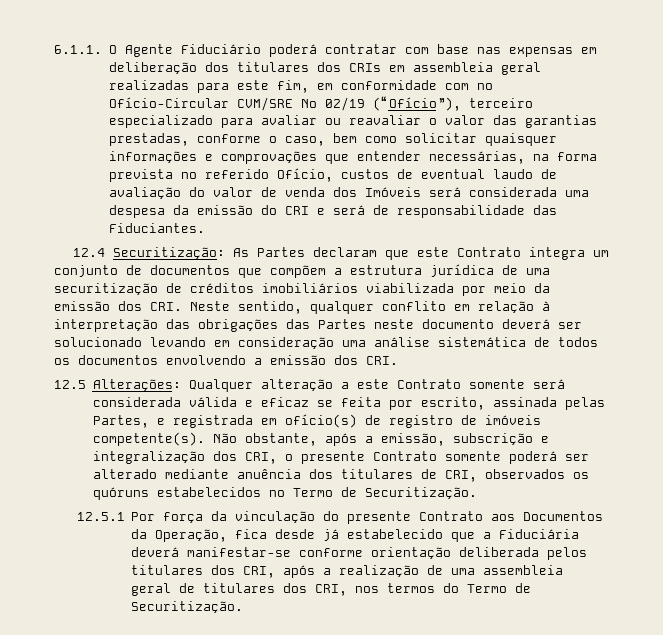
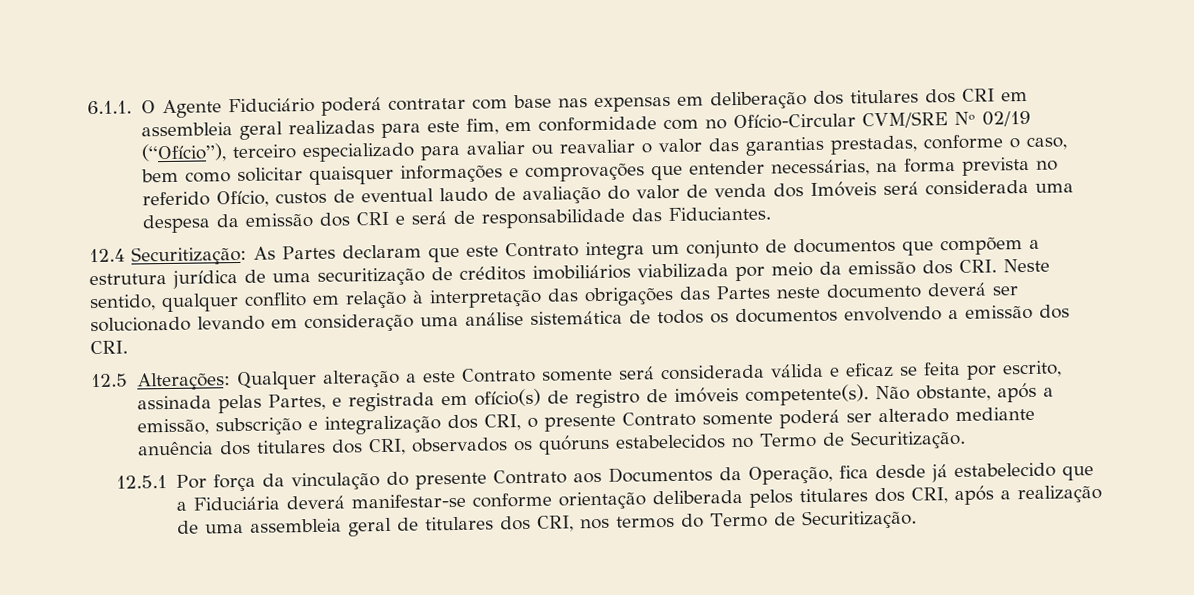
[348,63,381,72] CRIs -> [961,88,995,102] CRI
[260,205,277,215] do -> [318,212,350,227] dos
[420,469,437,479] de -> [330,439,363,454] dos

